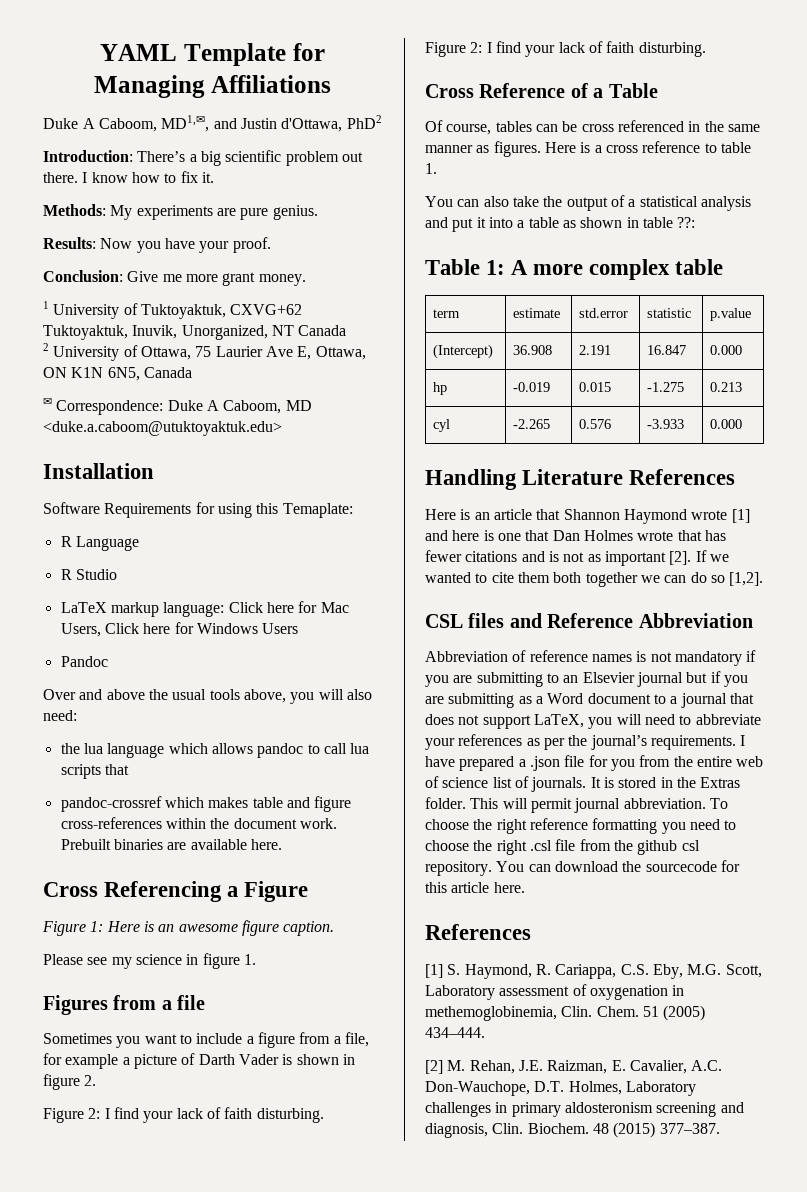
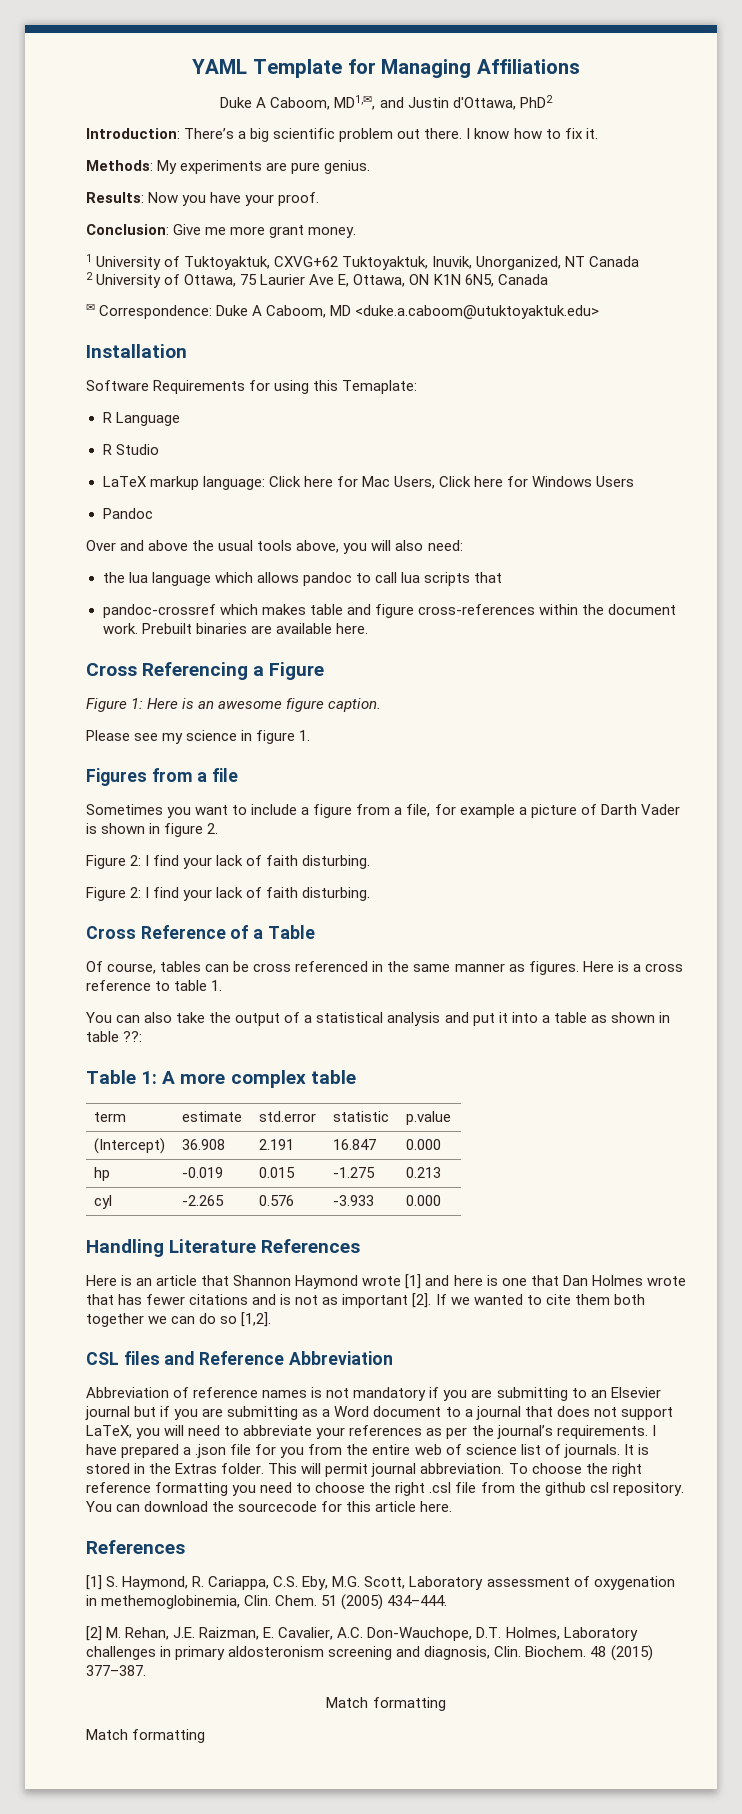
(720, 1128) none -> [326,1697,446,1711] [86,1729,206,1743] // Match formatting // Match formatting

